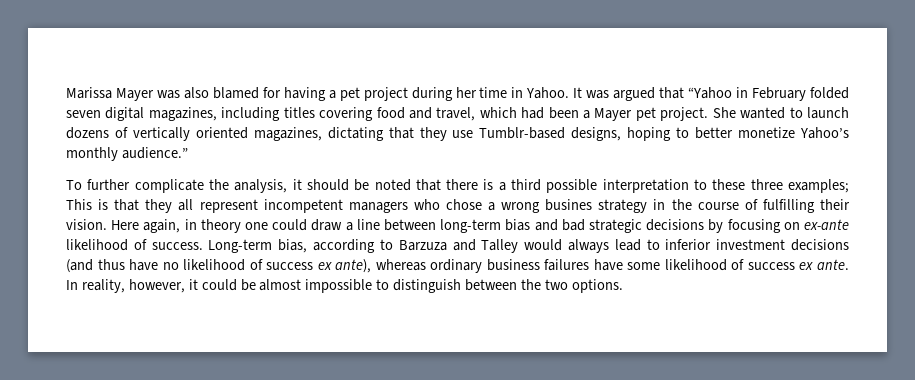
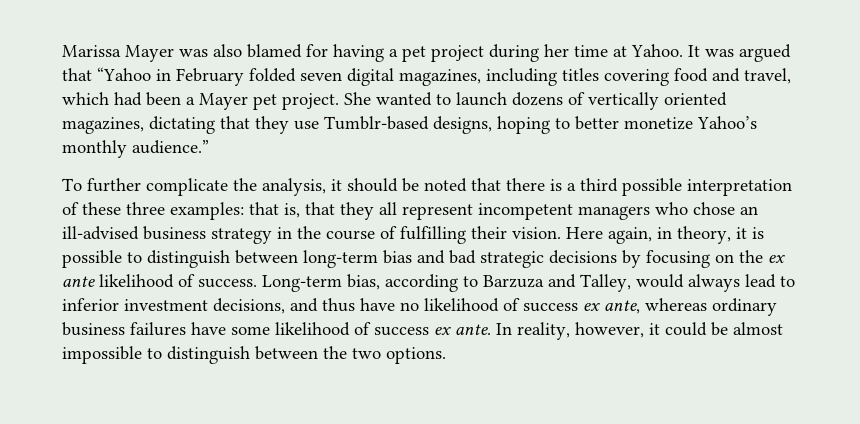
[511,87,524,98] in -> [613,46,627,57] at
[694,179,708,190] to -> [62,202,79,215] of
[787,179,849,193] [66,199,109,210] examples; This is -> [170,202,300,220] examples: that is,
[488,199,593,213] a wrong busines -> [740,206,758,215] [62,226,206,240] an ill-advised business
[200,219,380,233] theory one could draw a line -> [677,226,764,244] [62,250,230,268] theory, it is possible to distinguish
[804,219,850,230] ex-ante -> [739,250,785,263] [62,276,95,287] the ex ante
[481,239,519,253] Talley -> [580,274,631,292] Talley,
[791,239,849,251] [66,259,93,273] decisions (and -> [213,298,318,314] decisions, and
[335,259,372,273] ante), -> [604,300,640,314] ante,

